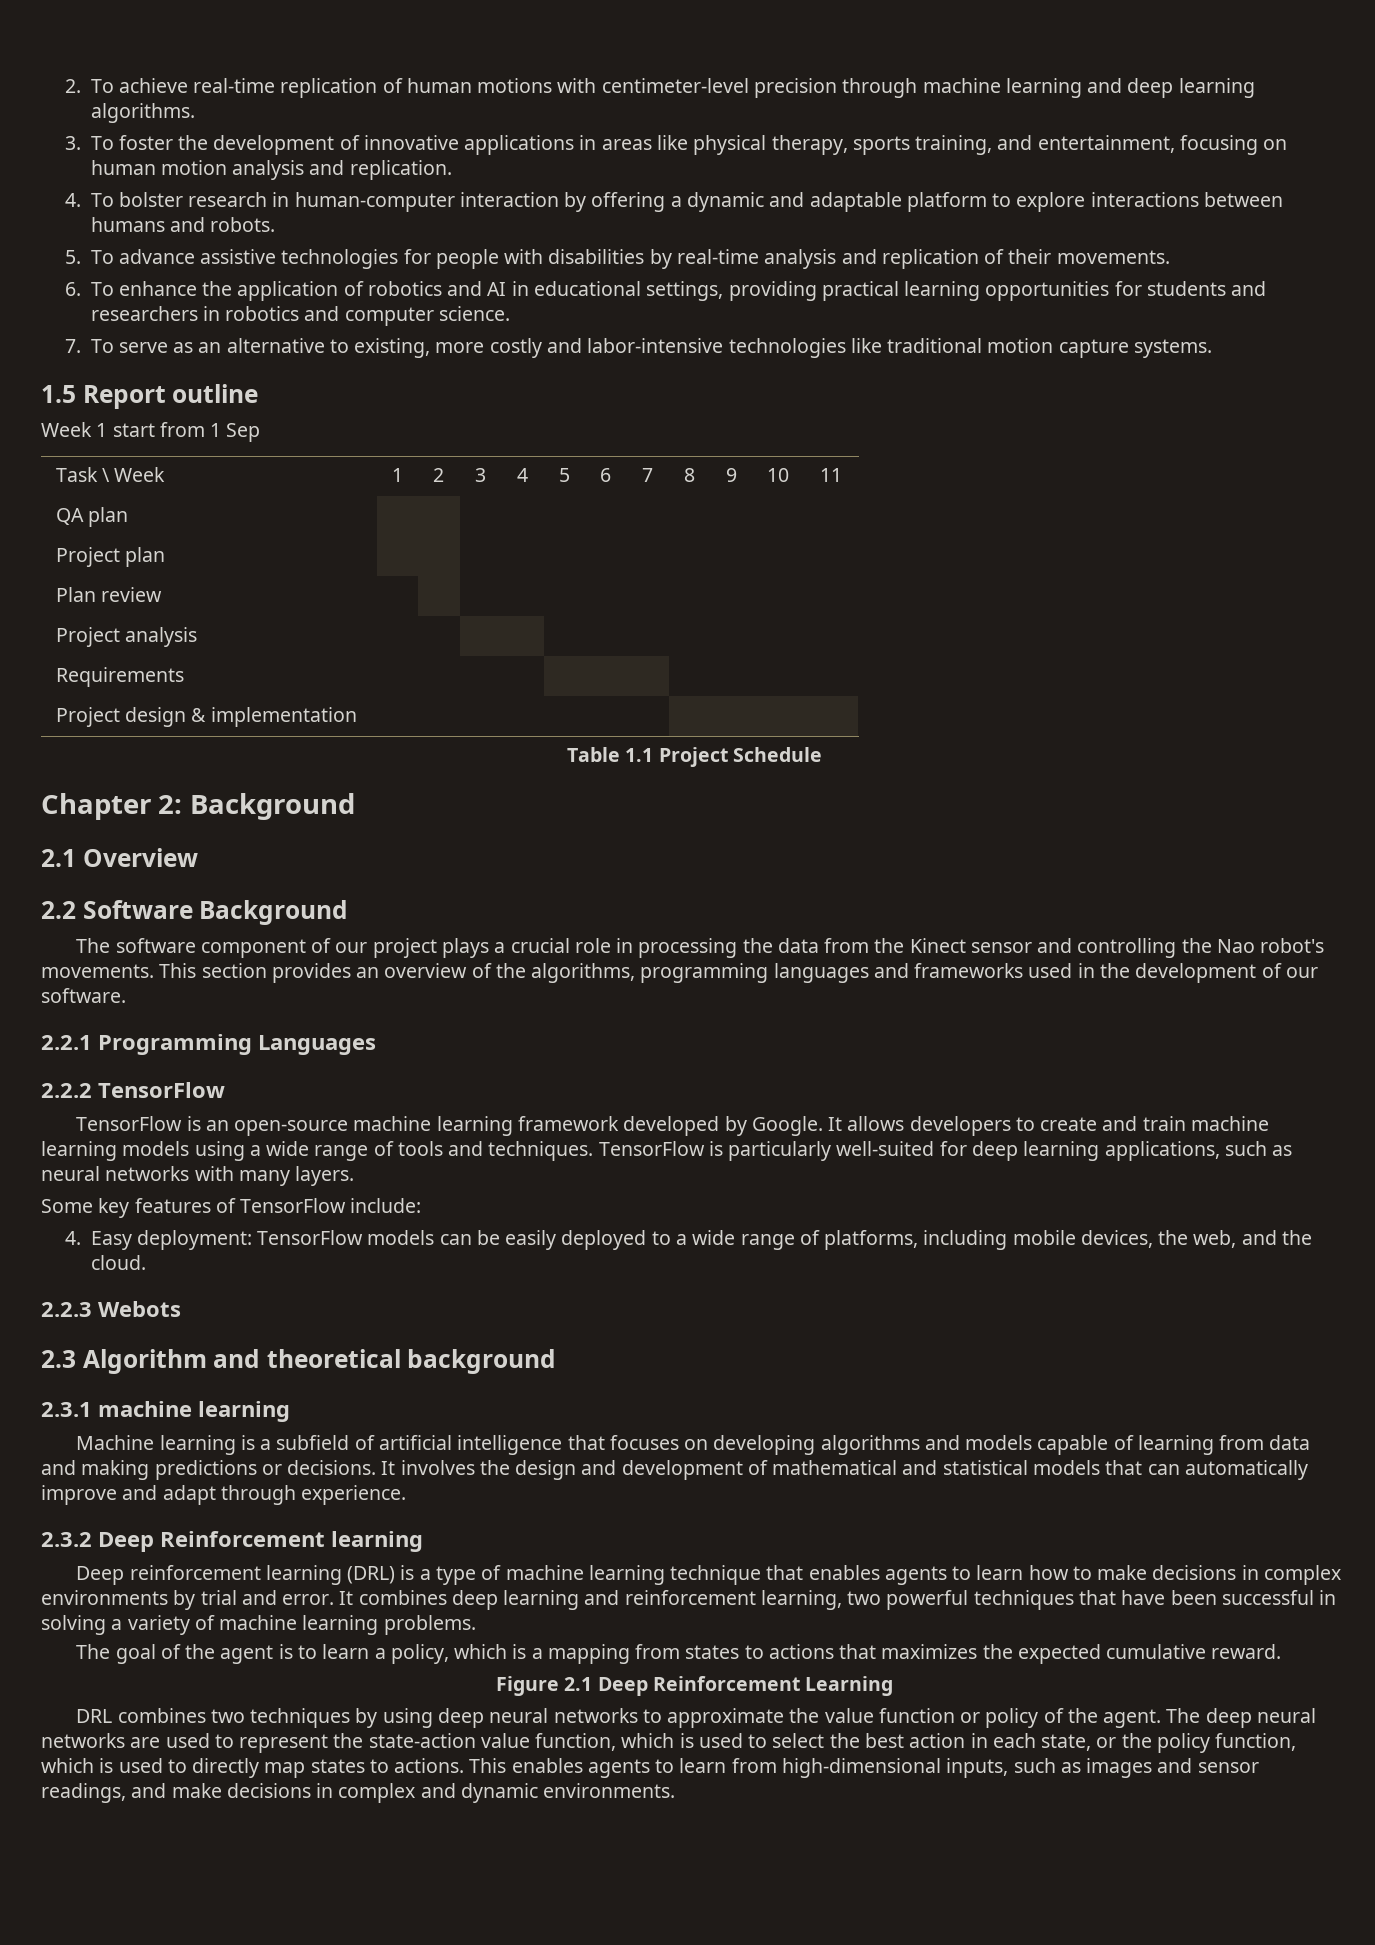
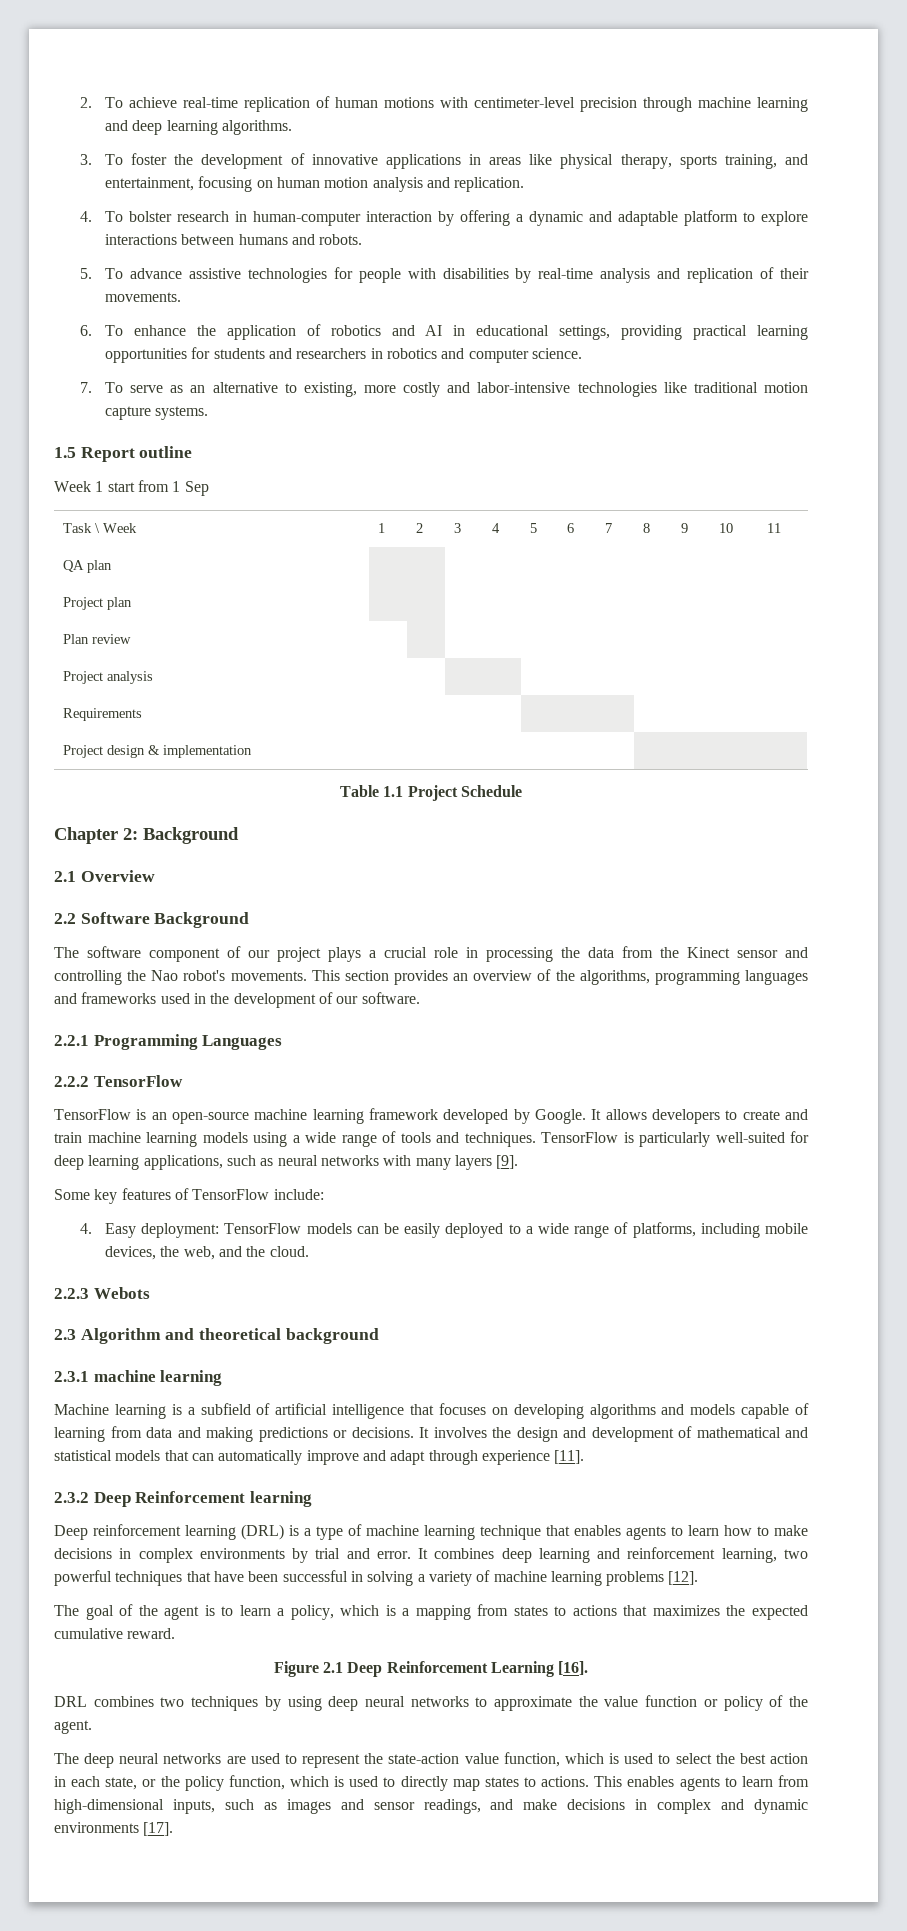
[295,1166,355,1186] layers. -> [454,1155,519,1170] layers [9].
[301,1485,407,1505] experience. -> [481,1450,585,1465] experience [11].
[383,1615,476,1635] problems. -> [606,1571,699,1586] problems [12].
(894, 1686) none -> [558,1661,589,1675] [16].
(1162, 1718) none -> (92, 1727) //
[543,1783,676,1798] environments. -> [54,1822,174,1836] environments [17].

